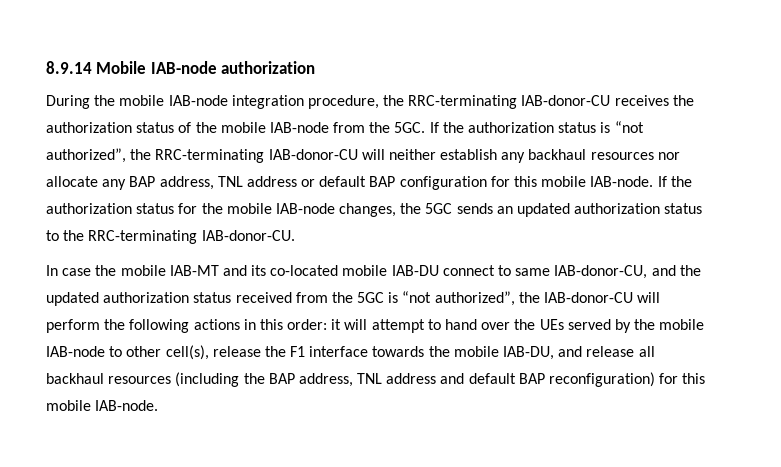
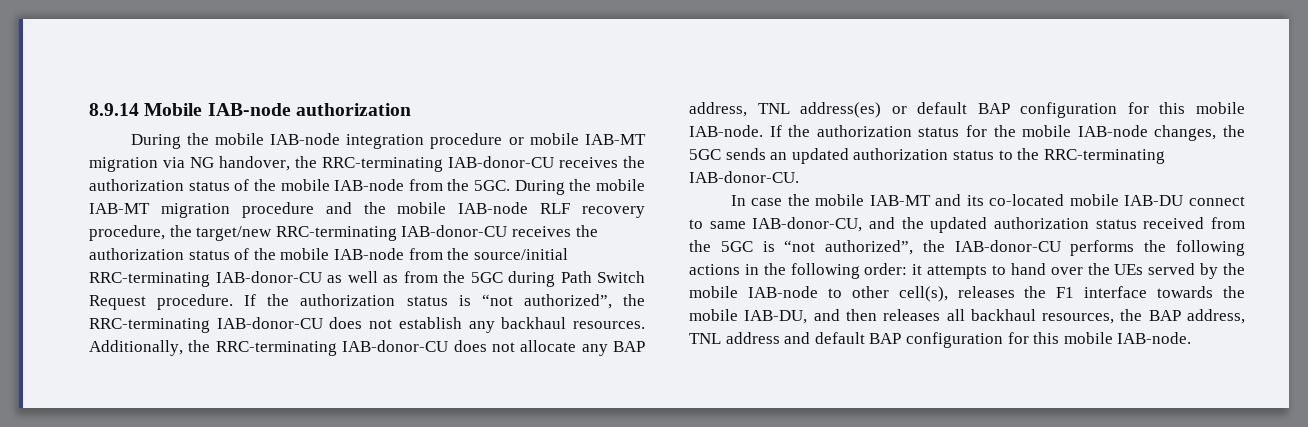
[307,95,379,109] procedure, -> [430,133,646,149] [89,156,290,172] procedure or mobile IAB-MT migration via NG handover,
(426, 127) none -> [514,179,645,195] [89,202,645,218] [89,225,598,241] [89,248,568,260] [89,271,645,287] [89,294,234,310] During the mobile IAB-MT migration procedure and the mobile IAB-node RLF recovery procedure, the target/new RRC-terminating IAB-donor-CU receives the authorization status of the mobile IAB-node from the source/initial RRC-terminating IAB-donor-CU as well as from the 5GC during Path Switch Request procedure.
[361,149,436,160] will neither -> [329,317,393,329] does not
[590,152,680,160] resources nor -> [573,321,645,329] [89,340,515,356] resources. Additionally, the RRC-terminating IAB-donor-CU does not
[246,176,297,187] address -> [800,102,882,118] address(es)
[637,292,661,303] [46,319,100,333] will perform -> [1070,240,1135,256] performs
[259,319,425,333] this order: it will attempt -> [763,263,988,279] the following order: it attempts
[212,346,261,357] release -> [957,286,1015,298] releases
[586,346,655,357] [46,372,240,387] release all backhaul resources (including -> [845,309,1115,324] then releases all backhaul resources,
[549,372,656,387] reconfiguration) -> [905,332,1003,348] configuration

